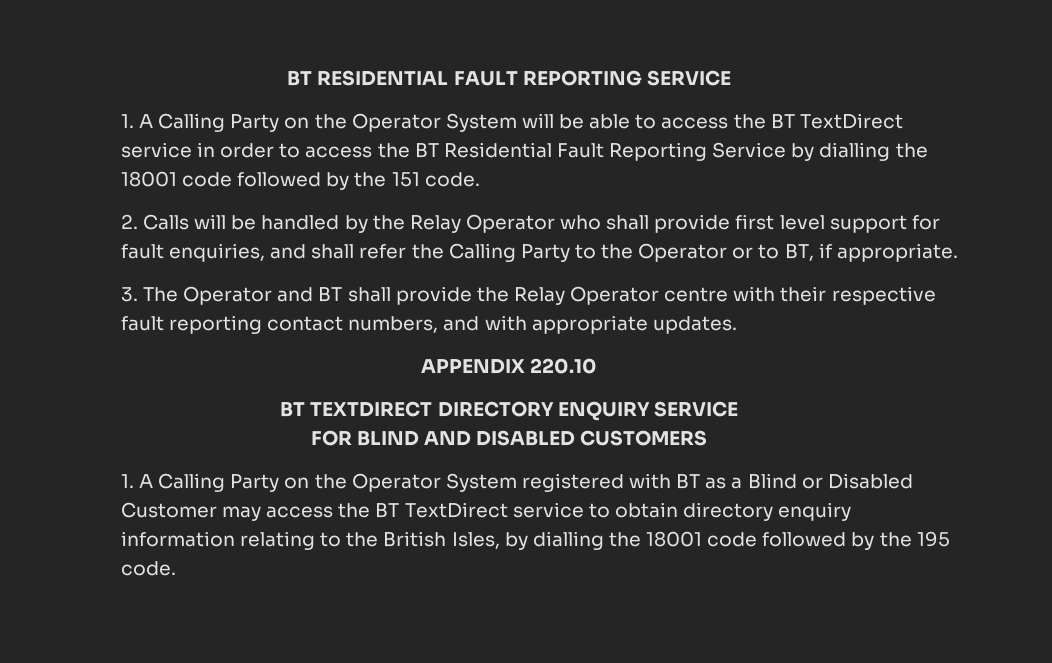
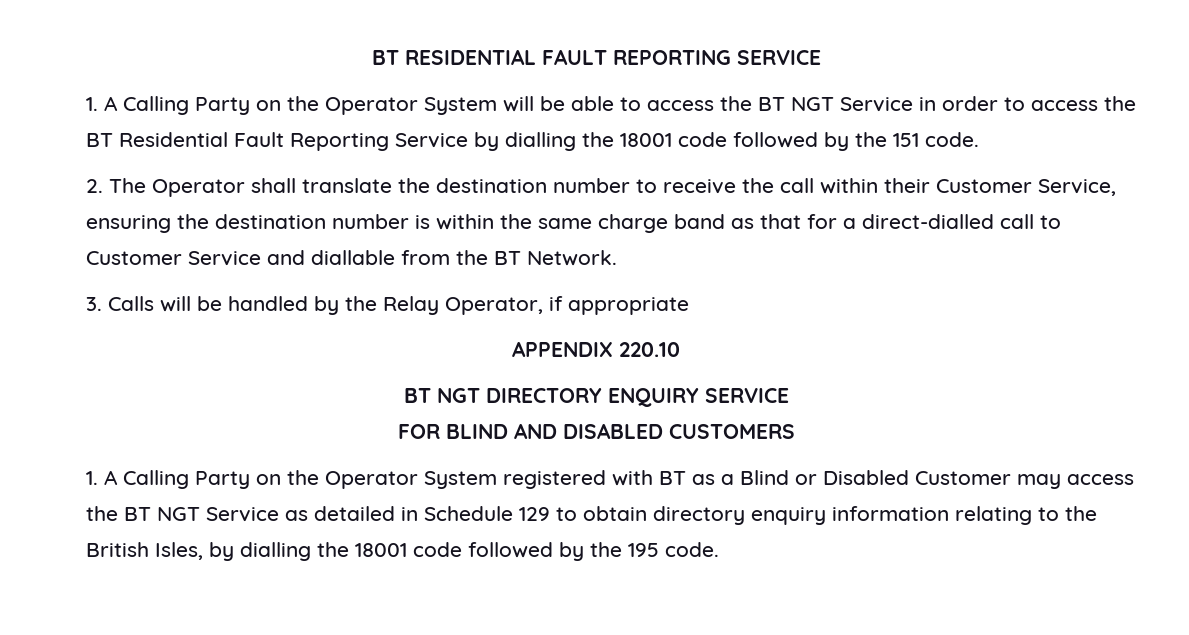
[799,113,903,129] [120,142,192,158] TextDirect service -> [791,97,914,112] NGT Service
(138, 221) none -> [109,178,1117,197] [86,214,1062,233] [86,250,618,266] [86,297,103,311] The Operator shall translate the destination number to receive the call within their Customer Service, ensuring the destination number is within the same charge band as that for a direct-dialled call to Customer Service and diallable from the BT Network. // 3.
[465,214,940,233] [120,243,958,262] [120,286,936,305] [120,315,527,334] Operator who shall provide first level support for fault enquiries, and shall refer the Calling Party to the Operator or to BT, if appropriate. // 3. The Operator and BT shall provide the Relay Operator centre with their respective fault reporting contact numbers, and with -> [445,296,564,315] Operator, if
[652,316,737,334] updates. -> (690, 306) none
[310,401,433,417] TEXTDIRECT -> [436,388,480,403] NGT
[404,502,584,518] TextDirect service -> [157,506,551,522] NGT Service as detailed in Schedule 129

